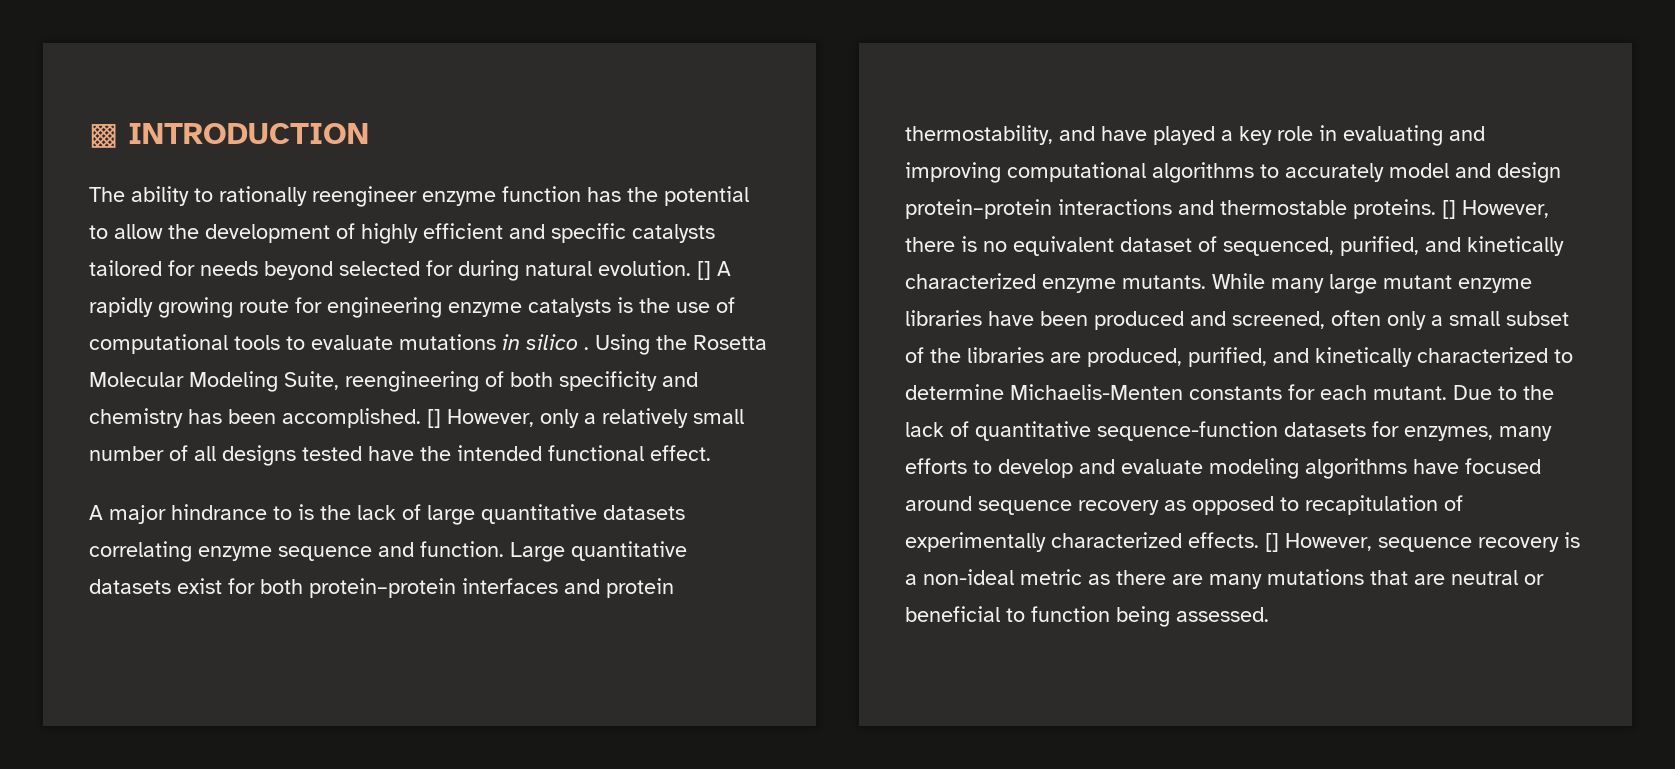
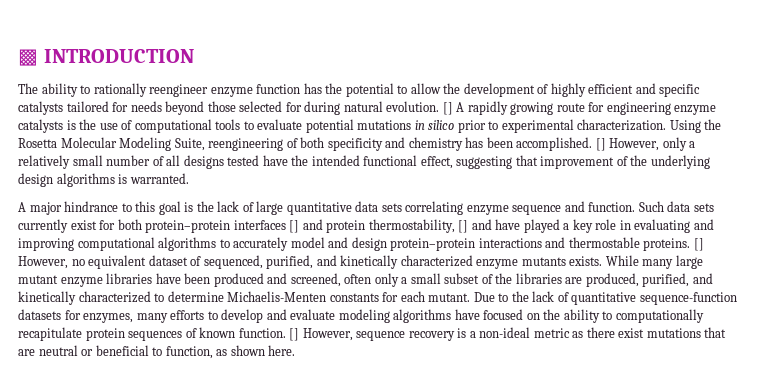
(333, 270) none -> [207,101,236,112] those
(393, 342) none -> [305,119,354,133] potential
[584,347,589,350] . -> [457,119,667,133] prior to experimental characterization.
[650,445,711,461] effect. -> [420,155,710,169] [18,173,189,187] effect, suggesting that improvement of the underlying design algorithms is warranted.
(292, 513) none -> [135,201,181,215] this goal
[603,505,685,520] datasets -> [355,201,402,212] data sets
[510,541,687,562] [89,579,171,594] Large quantitative datasets -> [638,201,714,212] [18,219,68,233] Such data sets currently
(558, 586) none -> [289,220,300,233] []
(1053, 135) none -> [458,220,469,233] []
[905,236,977,252] there is -> (68, 262) none
[1122,275,1206,289] mutants. -> [521,256,603,266] mutants exists.
[905,495,1463,515] [905,532,1259,552] around sequence recovery as opposed to recapitulation of experimentally characterized effects. -> [526,309,704,323] [18,327,286,341] on the ability to computationally recapitulate protein sequences of known function.
[1172,574,1262,589] are many -> [618,328,645,338] exist
[1031,606,1269,627] function being assessed. -> [165,345,296,359] function, as shown here.

